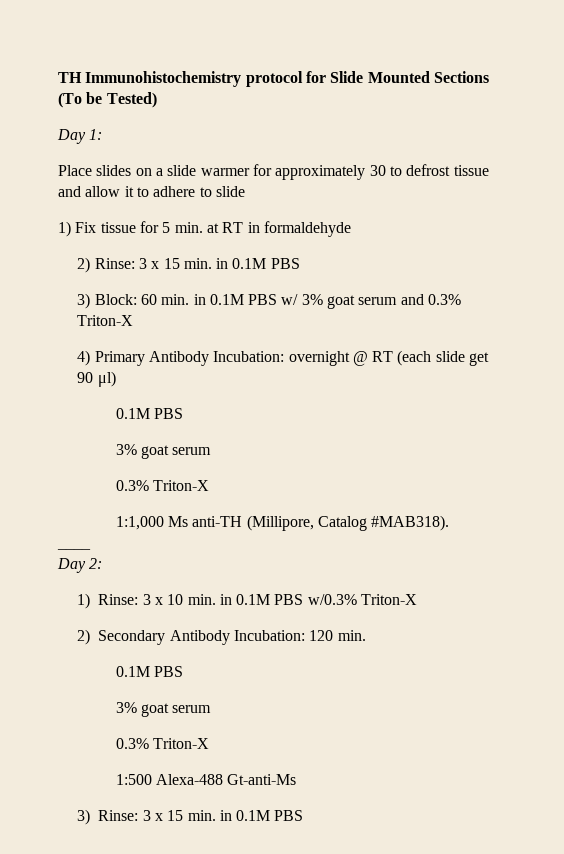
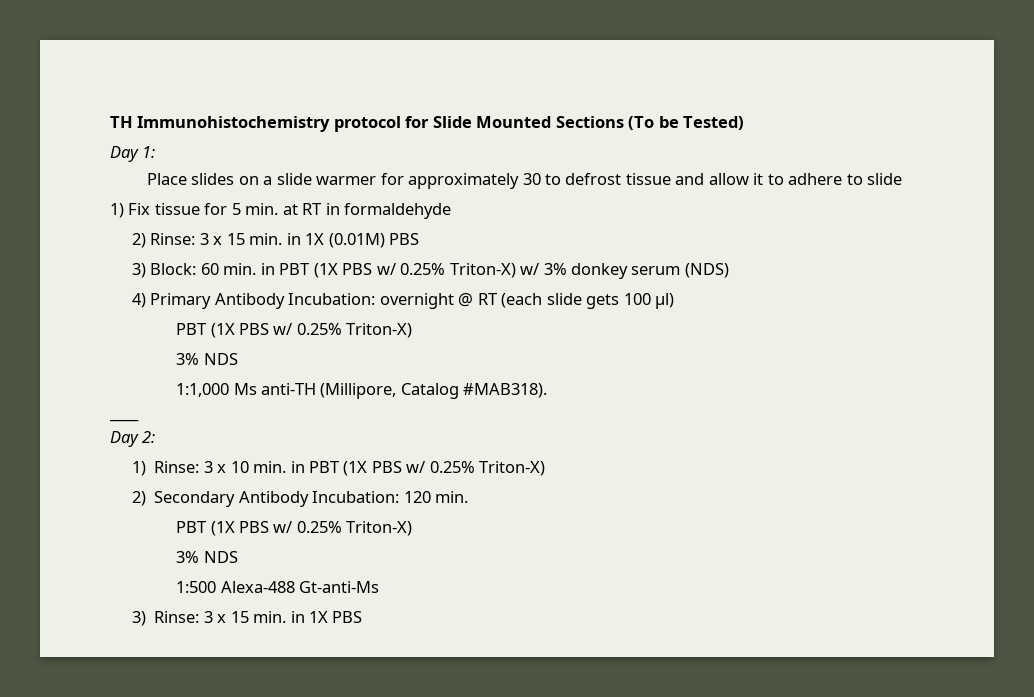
[232,258,267,269] 0.1M -> [305,233,385,248] 1X (0.01M)
[209,294,462,309] [77,315,134,326] 0.1M PBS w/ 3% goat serum and 0.3% Triton-X -> [279,263,729,279] PBT (1X PBS w/ 0.25% Triton-X) w/ 3% donkey serum (NDS)
[469,352,490,366] [77,372,94,383] get 90 -> [586,293,651,309] gets 100
[115,408,183,419] [115,444,212,459] [115,480,209,491] 0.1M PBS // 3% goat serum // 0.3% Triton-X -> [176,323,413,338] [176,353,238,365] PBT (1X PBS w/ 0.25% Triton-X) // 3% NDS
[236,594,418,605] 0.1M PBS w/0.3% Triton-X -> [309,461,546,476] PBT (1X PBS w/ 0.25% Triton-X)
[115,666,183,677] [115,702,212,717] [115,738,209,749] 0.1M PBS // 3% goat serum // 0.3% Triton-X -> [176,521,413,536] [176,551,238,563] PBT (1X PBS w/ 0.25% Triton-X) // 3% NDS
[236,810,271,821] 0.1M -> [309,611,329,623] 1X

